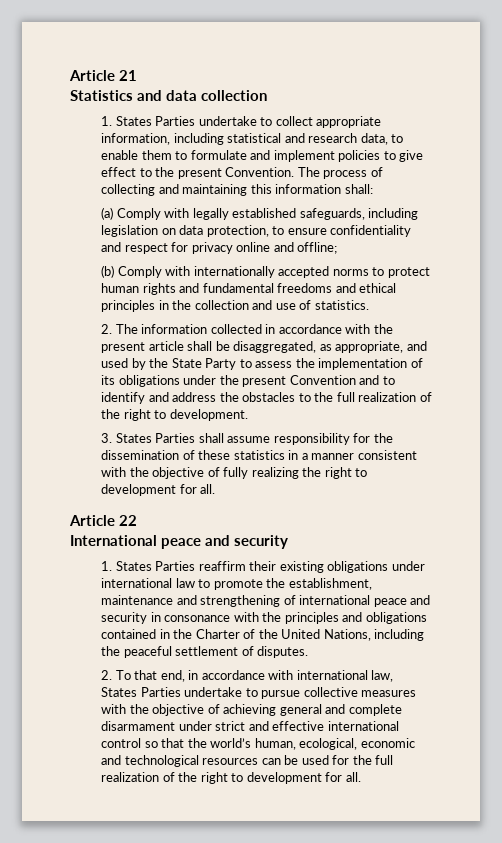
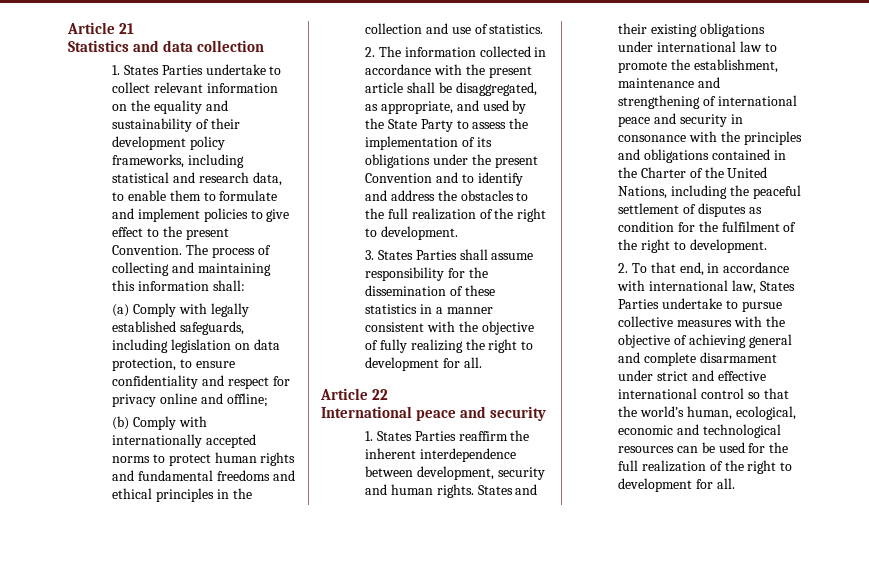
[316,116,382,128] [101,133,171,145] appropriate information, -> [154,82,278,93] [112,100,228,114] [112,118,240,132] [112,136,226,150] [112,154,185,168] relevant information on the equality and sustainability of their development policy frameworks,
(246, 566) none -> [510,430,530,441] [365,448,517,462] [365,466,545,480] [365,484,538,498] the inherent interdependence between development, security and human rights. States and
[257,646,309,658] disputes. -> [697,203,762,217] [618,221,797,232] [618,239,767,253] disputes as condition for the fulfilment of the right to development.

